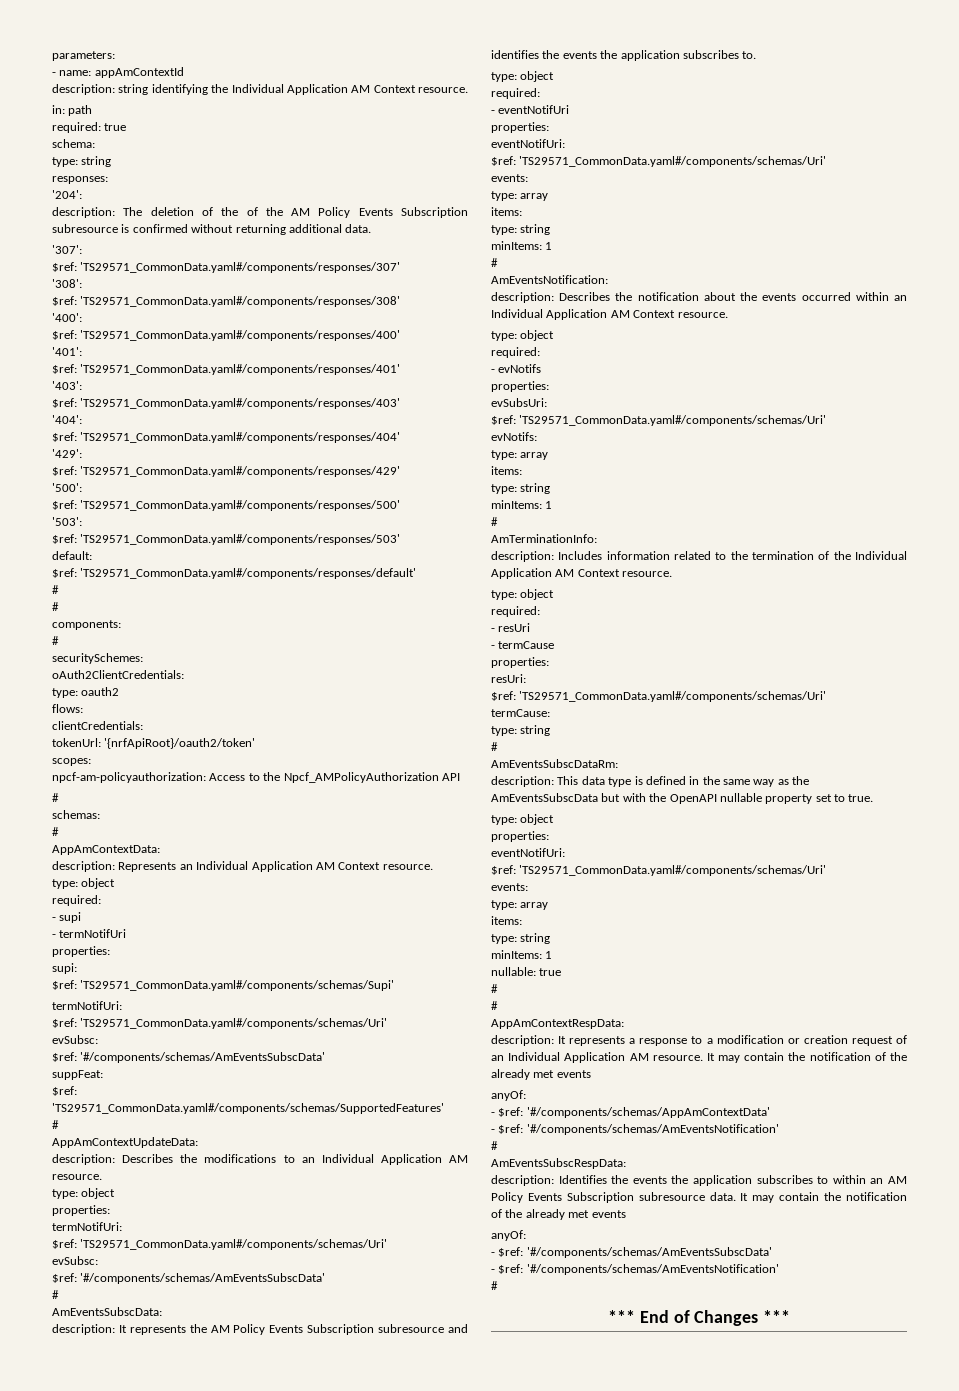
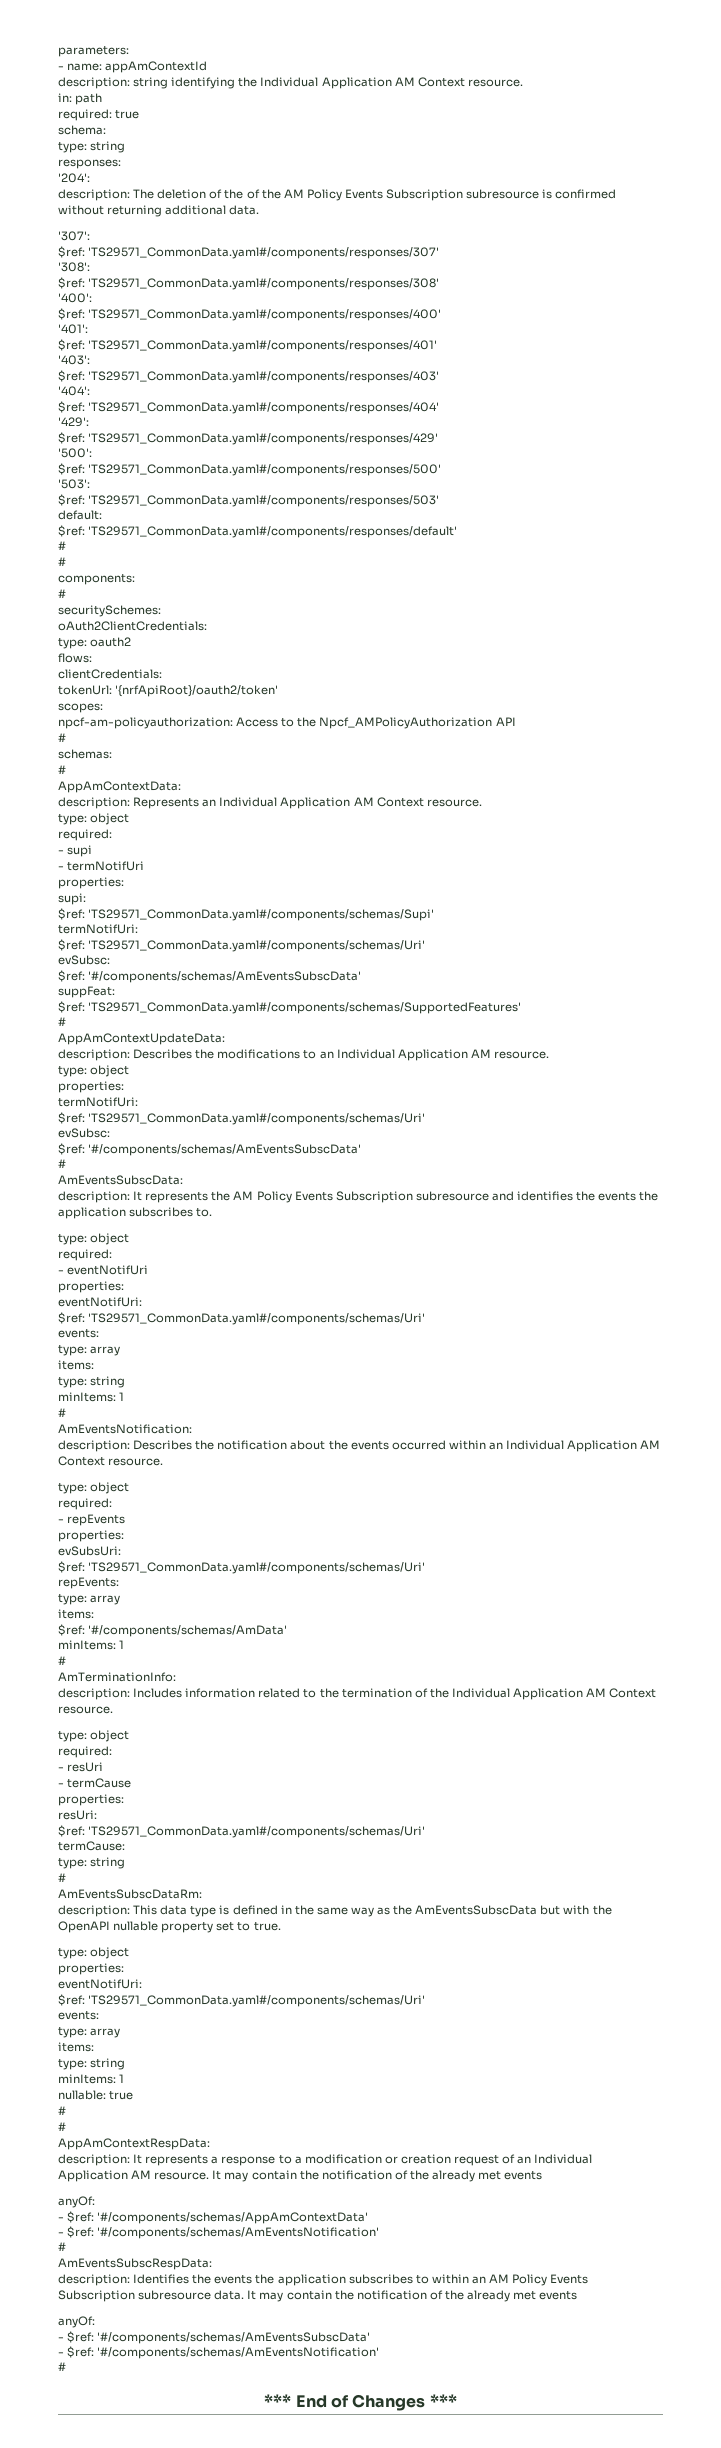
[498,364,542,373] evNotifs -> [67,1514,126,1526] repEvents
[491,432,537,441] [491,450,549,460] [491,466,522,475] [491,483,551,494] evNotifs: // type: array // items: // type: string -> [58,1577,119,1589] [58,1594,121,1605] [58,1609,94,1619] [58,1624,288,1637] repEvents: // type: array // items: // $ref: '#/components/schemas/AmData'

